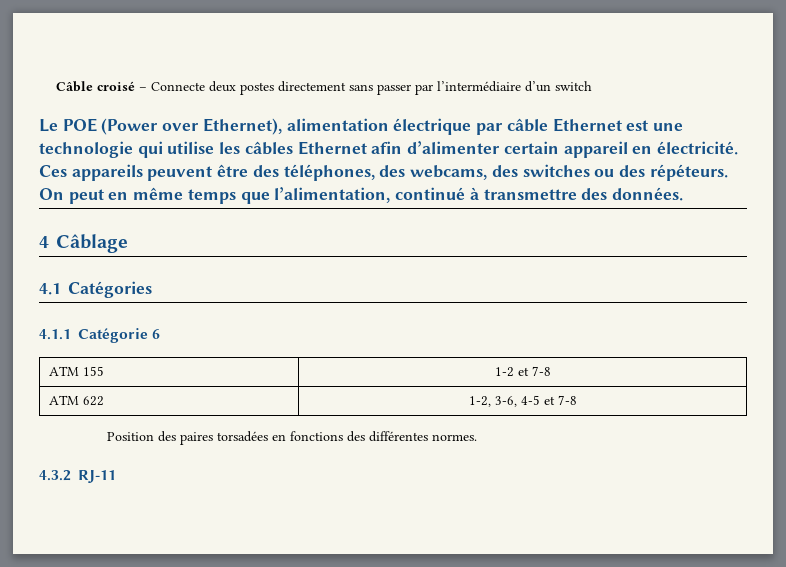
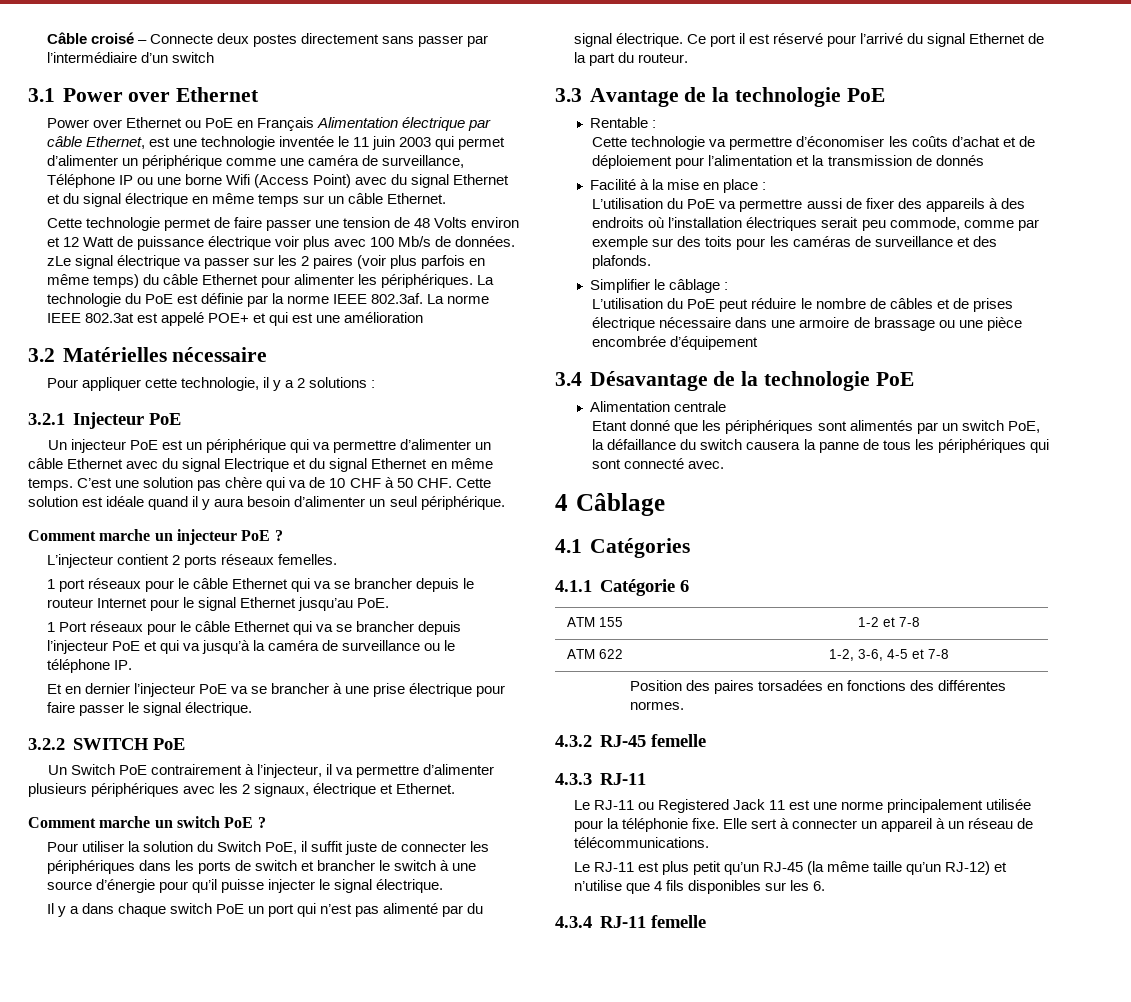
[39,118,389,135] Le POE (Power over Ethernet), alimentation -> [28,87,260,102] [46,117,398,131] 3.1 Power over Ethernet // Power over Ethernet ou PoE en Français Alimentation
[552,118,622,132] Ethernet -> [85,136,145,149] Ethernet,
[137,141,738,158] [39,164,728,181] [39,187,683,204] qui utilise les câbles Ethernet afin d’alimenter certain appareil en électricité. Ces appareils peuvent être des téléphones, des webcams, des switches ou des répéteurs. On peut en même temps que l’alimentation, continué à transmettre des données. -> [278,136,506,150] [46,155,464,169] [46,174,510,188] [46,193,447,207] [46,217,520,231] [46,236,516,250] [46,255,486,269] [46,274,495,288] [46,293,490,307] [46,312,424,326] [28,347,268,362] [46,377,376,391] [28,412,181,429] [47,439,492,453] [28,458,493,472] [28,477,491,491] [28,496,505,510] [28,529,283,545] [46,554,337,568] [46,578,475,592] [46,597,389,611] [46,621,462,635] [46,640,456,654] [46,659,132,673] [46,683,506,697] [46,702,252,716] [28,738,185,750] [47,764,495,778] [28,783,456,797] [28,816,266,828] [46,841,490,855] [46,860,477,874] [46,879,444,893] [46,903,484,917] [573,33,1045,47] [573,52,688,66] [555,87,885,107] [590,117,657,128] [592,136,1035,150] [592,155,984,169] [590,179,767,193] [592,198,1025,212] [592,217,1039,231] [592,236,997,250] [592,255,652,269] [590,279,729,293] [592,298,1013,312] [592,317,1022,331] [592,336,759,350] [555,371,914,391] [590,401,727,412] [592,420,1040,434] [592,439,1049,453] [592,458,725,469] inventée le 11 juin 2003 qui permet d’alimenter un périphérique comme une caméra de surveillance, Téléphone IP ou une borne Wifi (Access Point) avec du signal Ethernet et du signal électrique en même temps sur un câble Ethernet. // Cette technologie permet de faire passer une tension de 48 Volts environ et 12 Watt de puissance électrique voir plus avec 100 Mb/s de données. zLe signal électrique va passer sur les 2 paires (voir plus parfois en même temps) du câble Ethernet pour alimenter les périphériques. La technologie du PoE est définie par la norme IEEE 802.3af. La norme IEEE 802.3at est appelé POE+ et qui est une amélioration // 3.2 Matérielles nécessaire // Pour appliquer cette technologie, il y a 2 solutions : // 3.2.1 Injecteur PoE // Un injecteur PoE est un périphérique qui va permettre d’alimenter un câble Ethernet avec du signal Electrique et du signal Ethernet en même temps. C’est une solution pas chère qui va de 10 CHF à 50 CHF. Cette solution est idéale quand il y aura besoin d’alimenter un seul périphérique. // Comment marche un injecteur PoE ? // L’injecteur contient 2 ports réseaux femelles. // 1 port réseaux pour le câble Ethernet qui va se brancher depuis le routeur Internet pour le signal Ethernet jusqu’au PoE. // 1 Port réseaux pour le câble Ethernet qui va se brancher depuis l’injecteur PoE et qui va jusqu’à la caméra de surveillance ou le téléphone IP. // Et en dernier l’injecteur PoE va se brancher à une prise électrique pour faire passer le signal électrique. // 3.2.2 SWITCH PoE // Un Switch PoE contrairement à l’injecteur, il va permettre d’alimenter plusieurs périphériques avec les 2 signaux, électrique et Ethernet. // Comment marche un switch PoE ? // Pour utiliser la solution du Switch PoE, il suffit juste de connecter les périphériques dans les ports de switch et brancher le switch à une source d’énergie pour qu’il puisse injecter le signal électrique. // Il y a dans chaque switch PoE un port qui n’est pas alimenté par du signal électrique. Ce port il est réservé pour l’arrivé du signal Ethernet de la part du routeur. // 3.3 Avantage de la technologie PoE // Rentable : // Cette technologie va permettre d’économiser les coûts d’achat et de déploiement pour l’alimentation et la transmission de donnés // Facilité à la mise en place : // L’utilisation du PoE va permettre aussi de fixer des appareils à des endroits où l’installation électriques serait peu commode, comme par exemple sur des toits pour les caméras de surveillance et des plafonds. // Simplifier le câblage : // L’utilisation du PoE peut réduire le nombre de câbles et de prises électrique nécessaire dans une armoire de brassage ou une pièce encombrée d’équipement // 3.4 Désavantage de la technologie PoE // Alimentation centrale // Etant donné que les périphériques sont alimentés par un switch PoE, la défaillance du switch causera la panne de tous les périphériques qui sont connecté avec.
[78,470,116,483] RJ-11 -> [599,734,706,747] [555,773,646,785] [573,799,1032,813] [573,818,1034,832] [573,837,709,848] [573,861,1008,875] [573,880,825,894] [555,915,706,928] RJ-45 femelle // 4.3.3 RJ-11 // Le RJ-11 ou Registered Jack 11 est une norme principalement utilisée pour la téléphonie fixe. Elle sert à connecter un appareil à un réseau de télécommunications. // Le RJ-11 est plus petit qu’un RJ-45 (la même taille qu’un RJ-12) et n’utilise que 4 fils disponibles sur les 6. // 4.3.4 RJ-11 femelle

